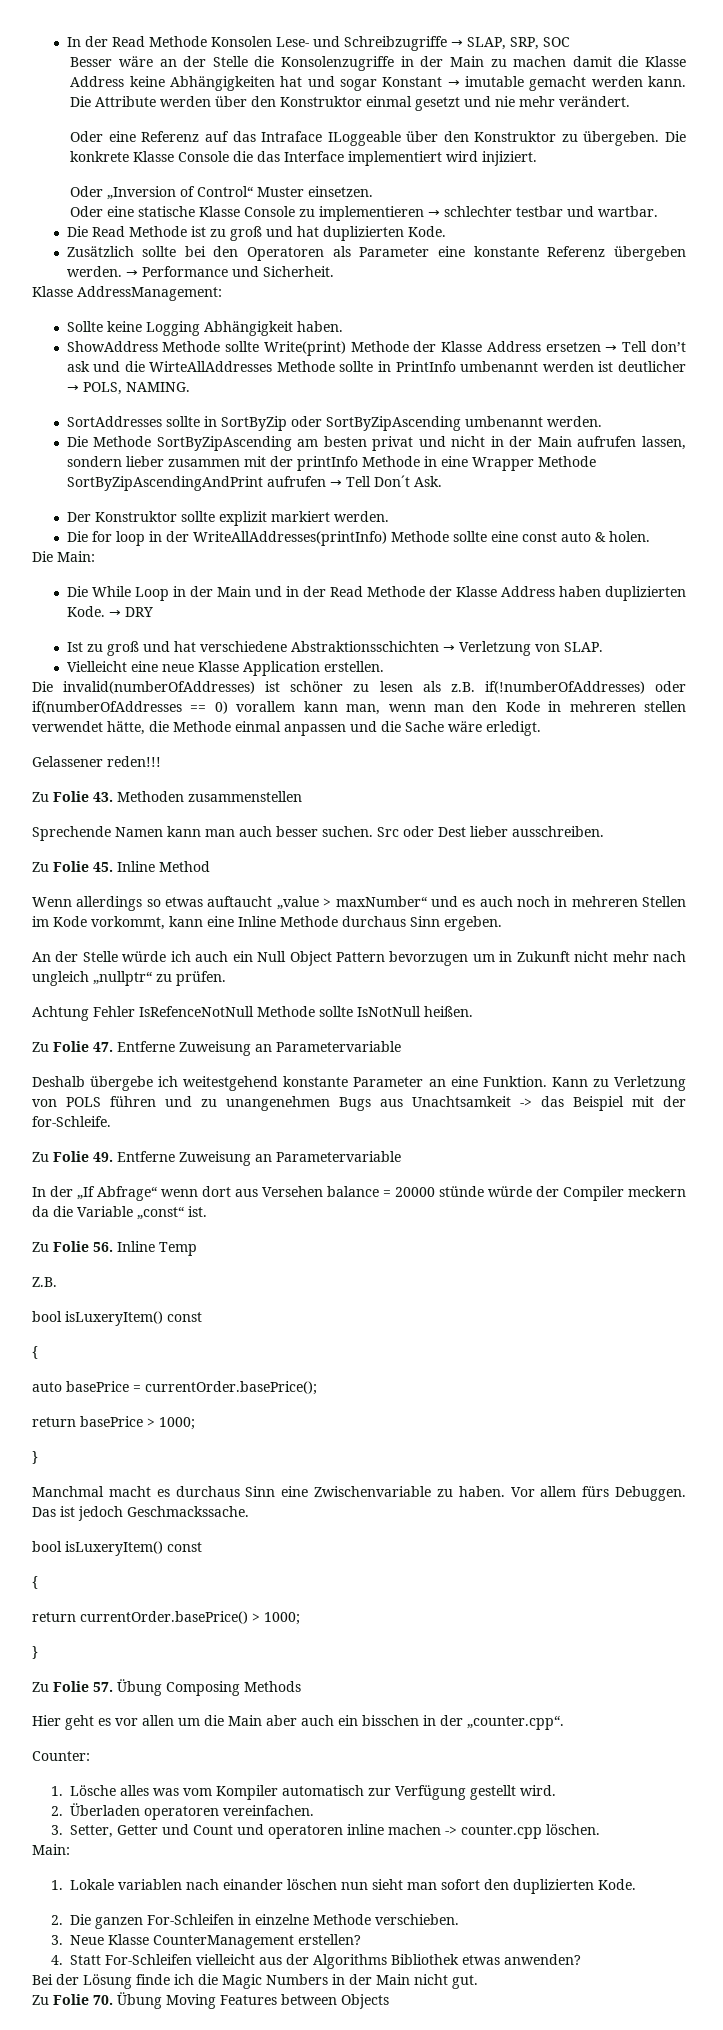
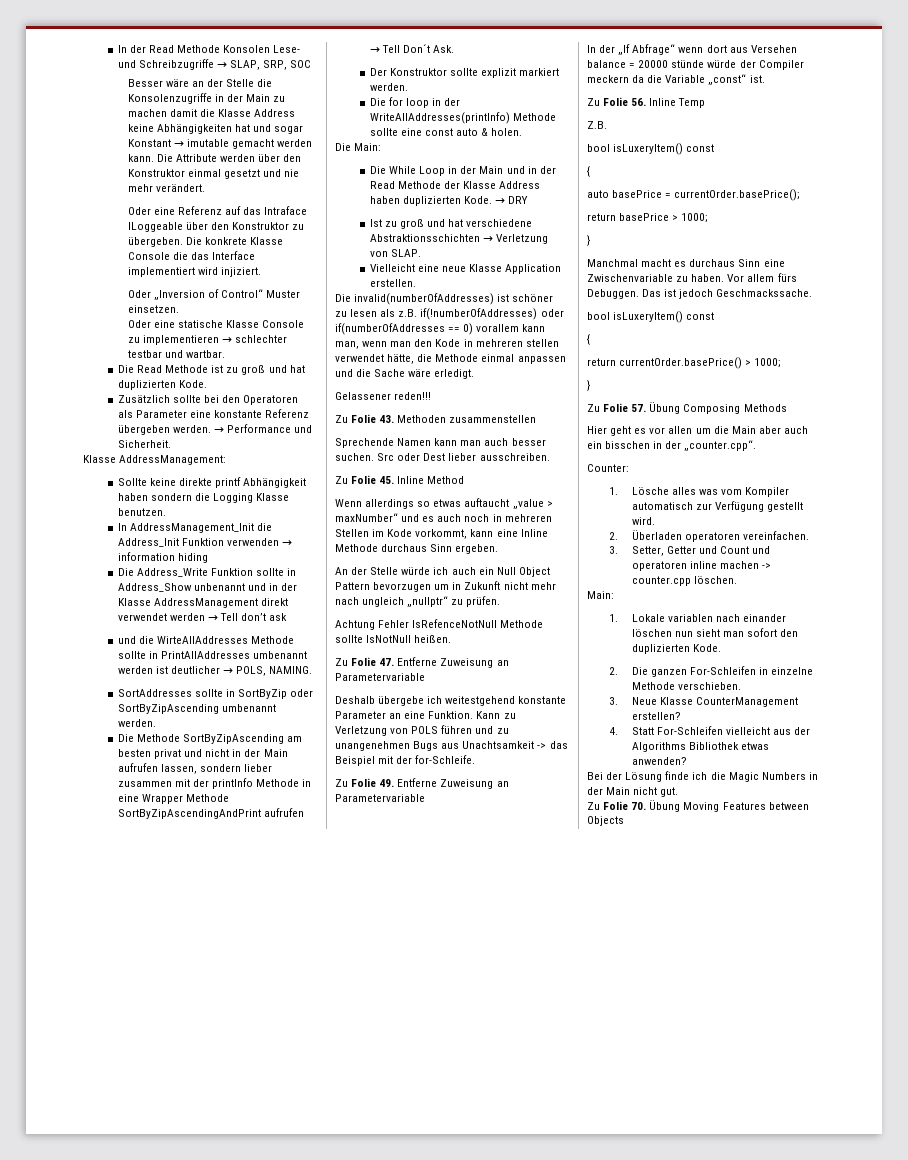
[145,321,343,336] [66,341,601,356] Logging Abhängigkeit haben. // ShowAddress Methode sollte Write(print) Methode der Klasse Address ersetzen -> [179,477,307,488] [117,493,290,503] [117,508,166,516] [117,523,273,533] [117,538,293,547] [117,552,209,563] [117,568,297,577] [117,583,298,592] [117,598,289,608] [117,613,206,621] direkte printf Abhängigkeit haben sondern die Logging Klasse benutzen. // In AddressManagement_Init die Address_Init Funktion verwenden → information hiding // Die Address_Write Funktion sollte in Address_Show unbenannt und in der Klasse AddressManagement direkt verwendet werden
(90, 366) none -> (288, 617) //
[395,361,456,372] PrintInfo -> [161,651,251,659] PrintAllAddresses

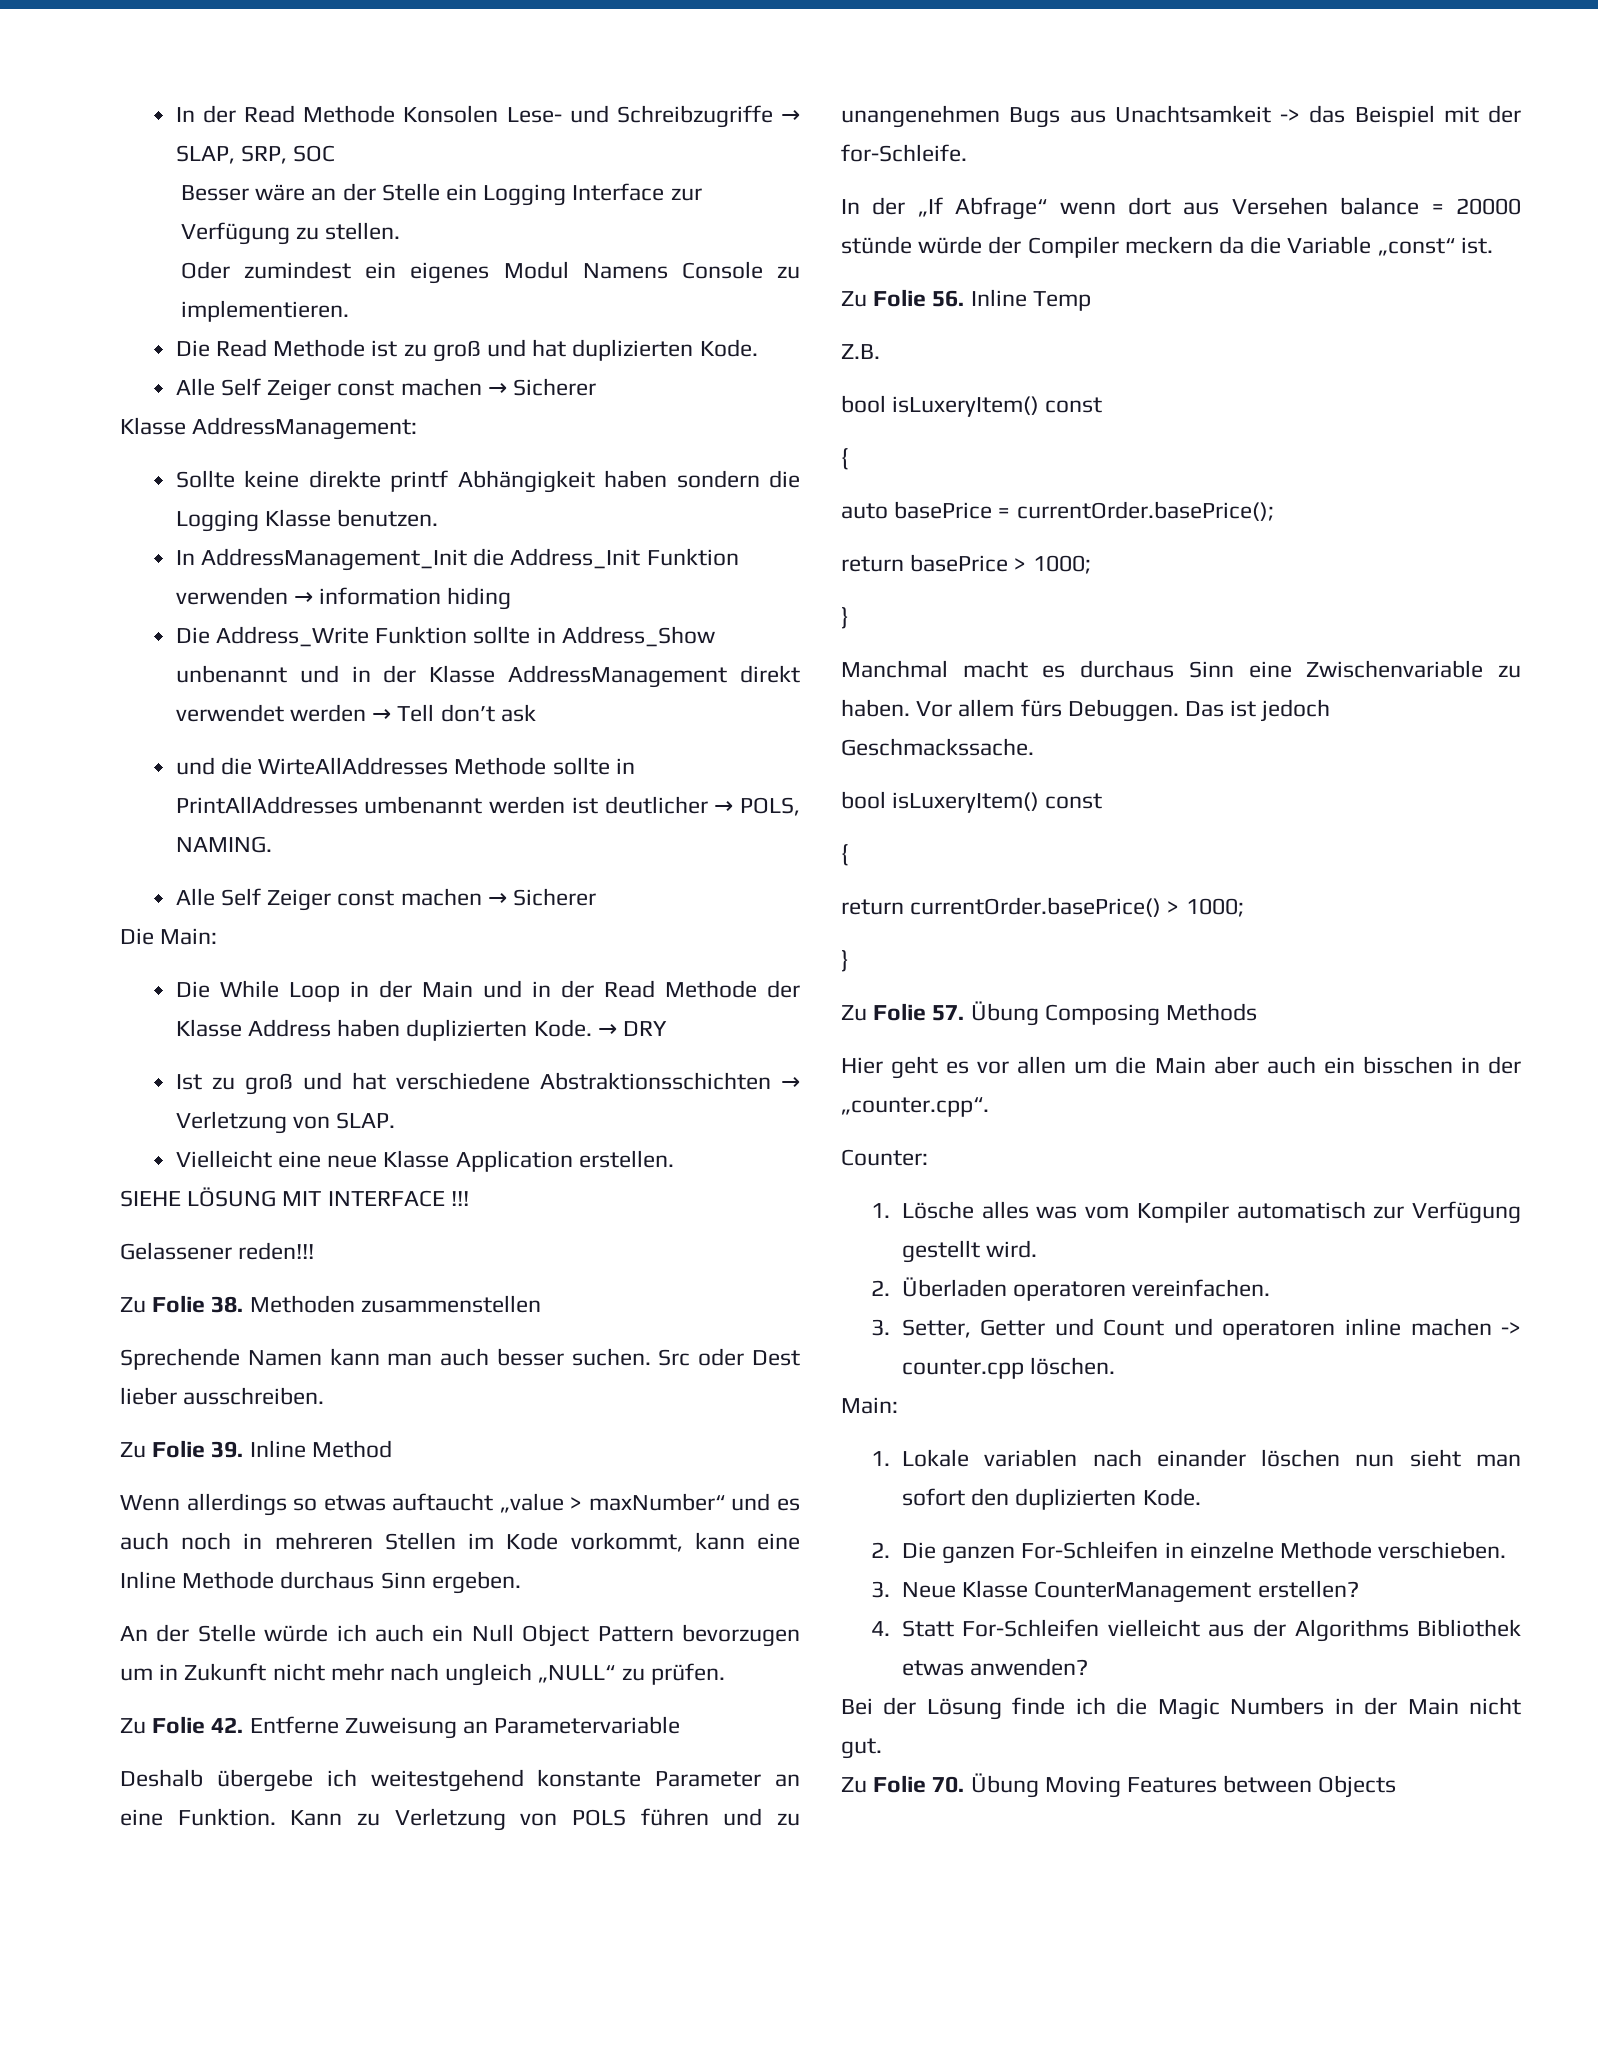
[257,79,273,87] [127,93,286,104] [127,109,296,117] [127,124,304,134] [127,139,313,149] [127,154,302,162] [127,169,300,179] [127,184,205,192] [127,206,308,215] [127,222,305,232] [127,237,283,247] [127,251,255,260] [127,267,261,277] [127,289,301,300] [127,305,179,313] [127,320,305,328] [127,335,287,345] [127,350,225,358] die Konsolenzugriffe in der Main zu machen damit die Klasse Address keine Abhängigkeiten hat und sogar Konstant → imutable gemacht werden kann. Die Attribute werden über den Konstruktor einmal gesetzt und nie mehr verändert. // Oder eine Referenz auf das Intraface ILoggeable über den Konstruktor zu übergeben. Die konkrete Klasse Console die das Interface implementiert wird injiziert. // Oder „Inversion of Control“ Muster einsetzen. // Oder eine statische Klasse Console zu implementieren → schlechter testbar und wartbar. -> [445,183,702,206] [180,222,401,245] [180,261,800,284] [180,300,349,322] ein Logging Interface zur Verfügung zu stellen. // Oder zumindest ein eigenes Modul Namens Console zu implementieren.
[117,395,299,405] [117,409,310,418] [117,424,313,435] [117,440,171,448] Zusätzlich sollte bei den Operatoren als Parameter eine konstante Referenz übergeben werden. → Performance und Sicherheit. -> [175,378,597,401] Alle Self Zeiger const machen → Sicherer
[117,689,314,699] [117,704,277,714] [117,719,156,727] [117,734,303,744] [117,749,288,759] [117,763,273,774] [117,778,312,789] [117,794,230,804] [117,808,305,819] [369,44,455,53] [369,68,560,78] [369,83,408,91] [369,97,461,108] [369,112,557,124] [369,128,523,136] SortAddresses sollte in SortByZip oder SortByZipAscending umbenannt werden. // Die Methode SortByZipAscending am besten privat und nicht in der Main aufrufen lassen, sondern lieber zusammen mit der printInfo Methode in eine Wrapper Methode SortByZipAscendingAndPrint aufrufen → Tell Don´t Ask. // Der Konstruktor sollte explizit markiert werden. // Die for loop in der WriteAllAddresses(printInfo) Methode sollte eine const auto & holen. -> [175,888,597,911] Alle Self Zeiger const machen → Sicherer
[335,293,554,305] [335,308,564,320] [335,323,546,335] [335,339,559,349] [335,354,566,364] [335,369,475,379] Die invalid(numberOfAddresses) ist schöner zu lesen als z.B. if(!numberOfAddresses) oder if(numberOfAddresses == 0) vorallem kann man, wenn man den Kode in mehreren stellen verwendet hätte, die Methode einmal anpassen und die Sache wäre erledigt. -> [120,1187,469,1207] SIEHE LÖSUNG MIT INTERFACE !!!
[379,415,395,423] 43. -> [211,1296,244,1313] 38.
[379,476,395,484] 45. -> [211,1441,244,1458] 39.
[407,596,449,607] „nullptr“ -> [538,1665,616,1683] „NULL“
[335,619,544,630] [335,635,452,643] [335,657,395,666] // Achtung Fehler IsRefenceNotNull Methode sollte IsNotNull heißen. // Zu Folie 47. -> [120,1716,244,1734] // Zu Folie 42.
[335,778,509,789] [335,794,425,802] // Zu Folie 49. Entferne Zuweisung an Parametervariable -> (967, 153) none

